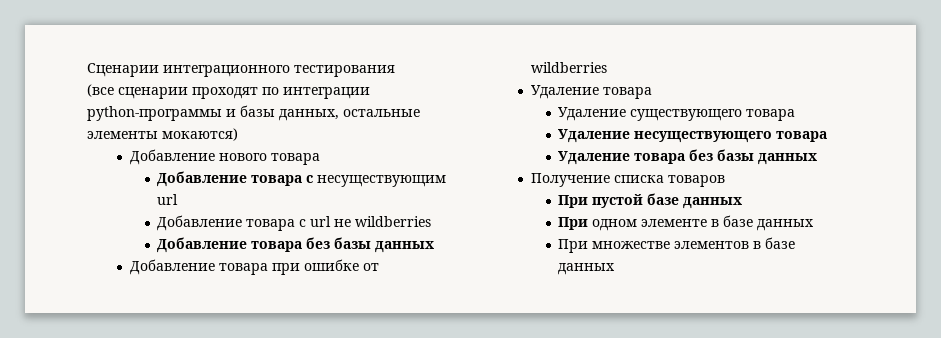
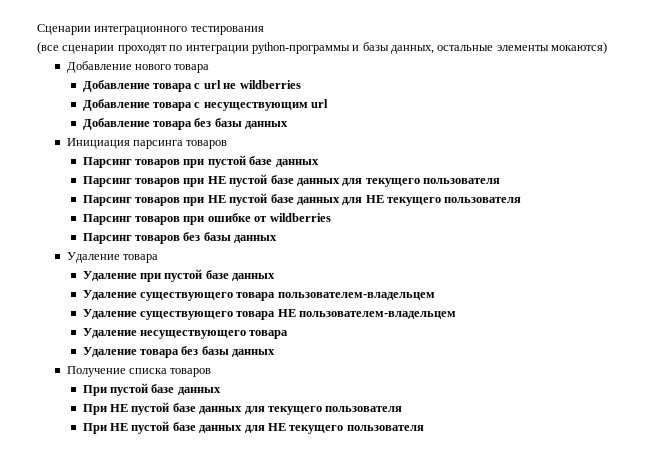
[317,175,447,187] [157,194,179,205] [157,215,432,231] несуществующим url // Добавление товара с url не wildberries -> [203,80,301,89] [82,99,329,111] url не wildberries // Добавление товара с несуществующим url
[129,259,379,275] [530,62,607,73] [530,85,652,99] [558,107,796,121] Добавление товара при ошибке от wildberries // Удаление товара // Удаление существующего товара -> [66,138,228,149] [82,155,319,168] [82,174,501,187] [82,193,522,206] [82,213,331,225] [82,232,278,244] [66,252,159,263] [82,269,276,282] [82,290,435,301] [82,309,457,320] Инициация парсинга товаров // Парсинг товаров при пустой базе данных // Парсинг товаров при НЕ пустой базе данных для текущего пользователя // Парсинг товаров при НЕ пустой базе данных для НЕ текущего пользователя // Парсинг товаров при ошибке от wildberries // Парсинг товаров без базы данных // Удаление товара // Удаление при пустой базе данных // Удаление существующего товара пользователем-владельцем // Удаление существующего товара НЕ пользователем-владельцем
[592,215,815,231] [558,237,796,253] [558,263,616,275] одном элементе в базе данных // При множестве элементов в базе данных -> [110,402,403,415] [82,421,424,434] НЕ пустой базе данных для текущего пользователя // При НЕ пустой базе данных для НЕ текущего пользователя

